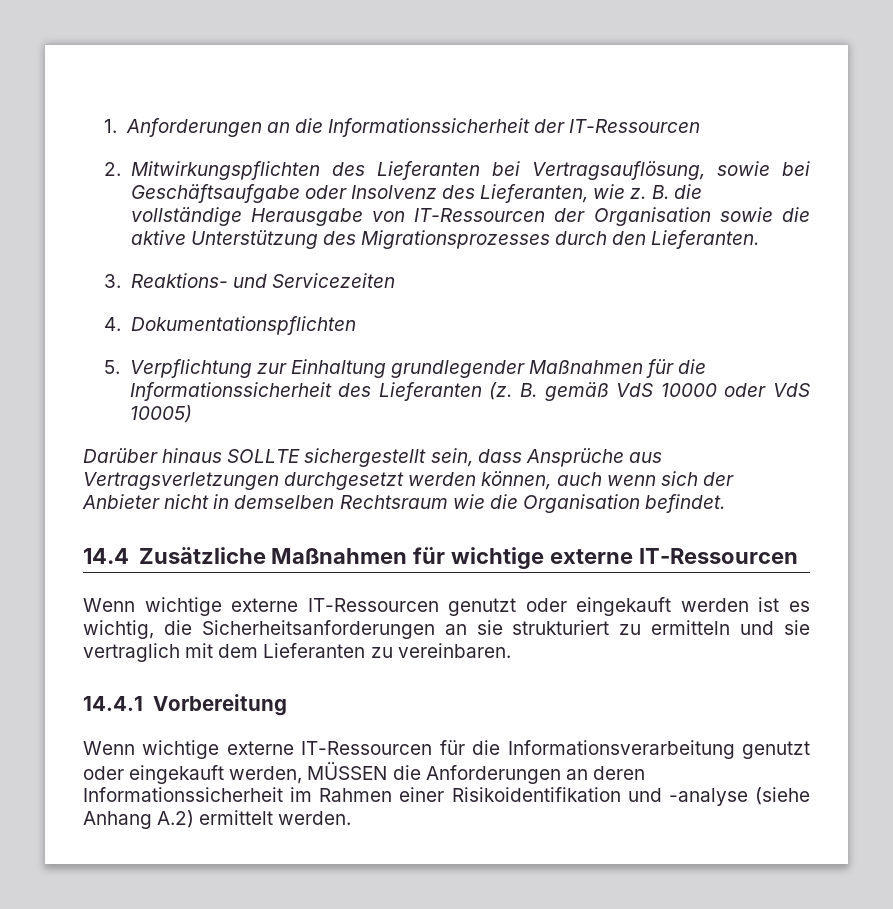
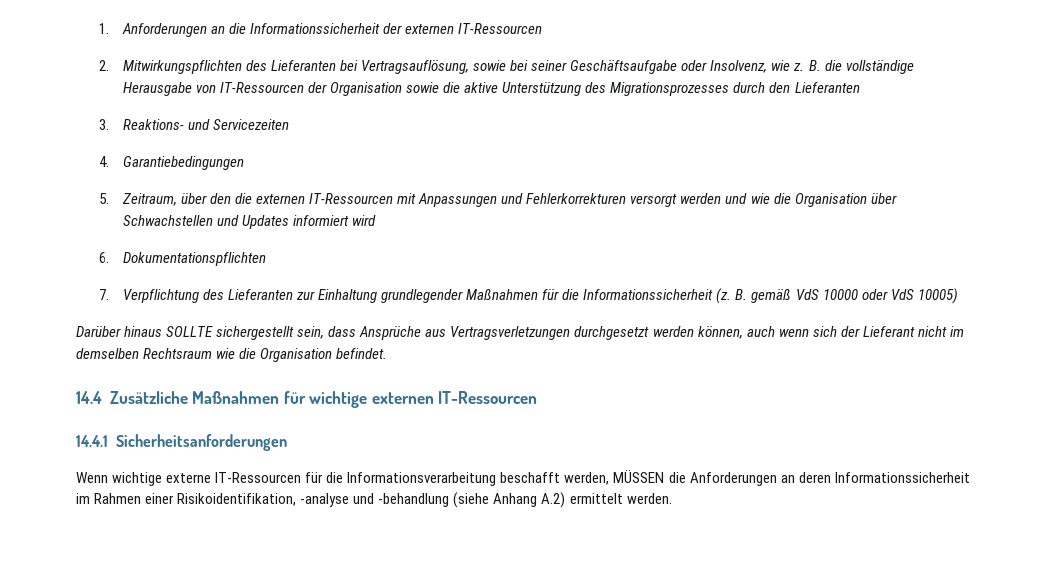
(566, 126) none -> [405,24,455,34] externen
(811, 168) none -> [531,60,568,71] seiner
[350,184,589,203] Insolvenz des Lieferanten, -> [710,60,768,73] Insolvenz,
[651,230,760,249] Lieferanten. -> [794,82,860,93] Lieferanten
[130,316,356,335] [104,359,252,378] Dokumentationspflichten // 5. Verpflichtung -> [122,156,244,170] [99,193,897,207] [122,215,377,229] [99,252,266,266] [99,289,293,303] Garantiebedingungen // 5. Zeitraum, über den die externen IT-Ressourcen mit Anpassungen und Fehlerkorrekturen versorgt werden und wie die Organisation über Schwachstellen und Updates informiert wird // 6. Dokumentationspflichten // 7. Verpflichtung des Lieferanten
[338,382,482,401] des Lieferanten -> (714, 294) none
[82,494,230,509] Anbieter nicht in -> [862,326,964,337] Lieferant nicht im
[550,548,799,564] [83,597,810,616] [83,620,811,639] [83,643,511,662] [83,694,287,716] externe IT-Ressourcen // Wenn wichtige externe IT-Ressourcen genutzt oder eingekauft werden ist es wichtig, die Sicherheitsanforderungen an sie strukturiert zu ermitteln und sie vertraglich mit dem Lieferanten zu vereinbaren. // 14.4.1 Vorbereitung -> [371,391,538,404] [76,434,287,451] externen IT-Ressourcen // 14.4.1 Sicherheitsanforderungen
[742,741,811,759] [83,765,225,784] genutzt oder eingekauft -> [500,472,561,483] beschafft
[451,787,748,806] Risikoidentifikation und -analyse -> [177,493,450,507] Risikoidentifikation, -analyse und -behandlung

